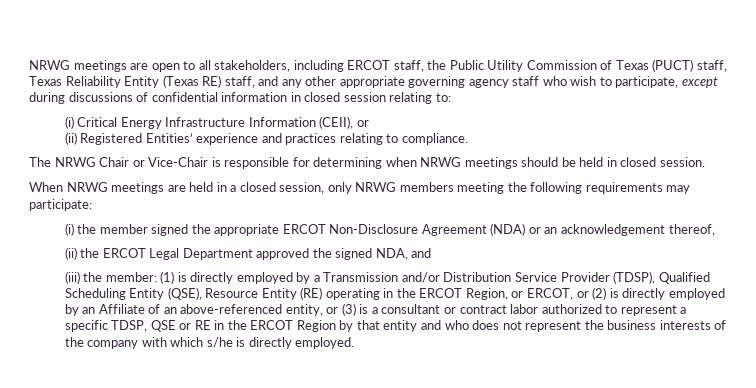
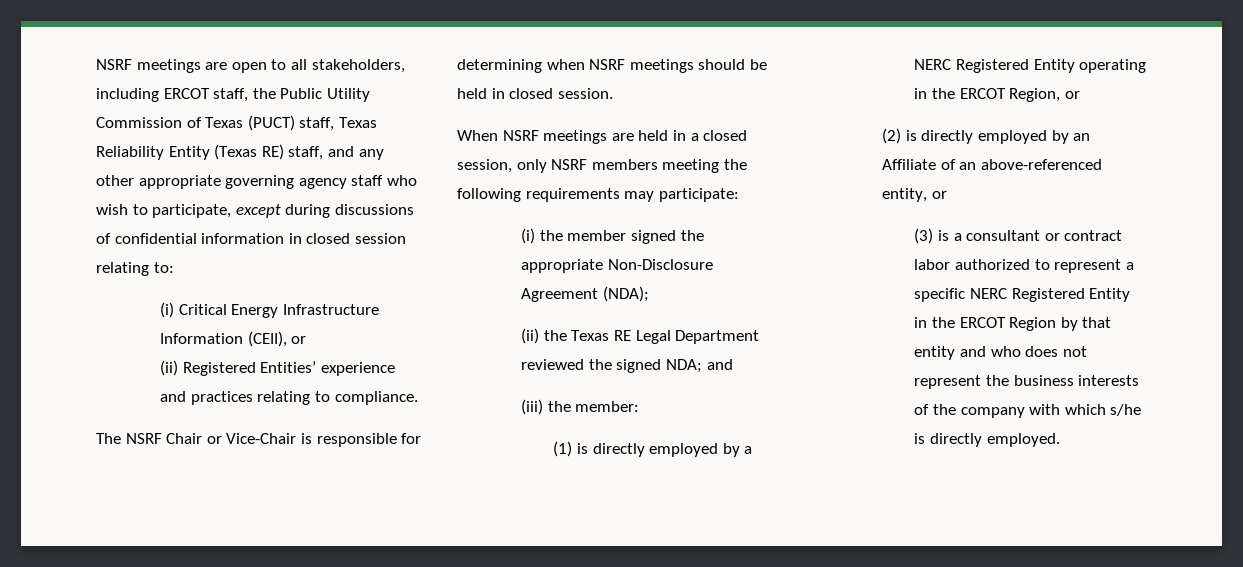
[29,60,70,70] NRWG -> [96,59,132,70] NSRF
[54,157,96,167] NRWG -> [125,433,162,444] NSRF
[420,157,462,167] NRWG -> [589,59,626,70] NSRF
[66,182,108,192] NRWG -> [502,130,539,141] NSRF
[355,182,397,192] NRWG -> [551,159,588,170] NSRF
[282,224,326,234] ERCOT -> (604, 266) none
[490,223,715,236] (NDA) or an acknowledgement thereof, -> [602,286,649,302] (NDA);
[102,248,146,258] ERCOT -> [571,330,632,341] Texas RE
[256,248,310,260] approved -> [521,359,585,370] reviewed
[375,248,408,260] NDA, -> [666,359,703,373] NDA;
(157, 277) none -> (640, 406) //
[323,271,710,284] [64,287,323,300] Transmission and/or Distribution Service Provider (TDSP), Qualified Scheduling Entity (QSE), Resource Entity (RE) -> [914,59,1075,73] NERC Registered Entity
[526,288,589,300] ERCOT, or -> (1080, 95) //
(339, 310) none -> (947, 195) //
[111,320,211,332] TDSP, QSE or RE -> [969,288,1131,302] NERC Registered Entity

